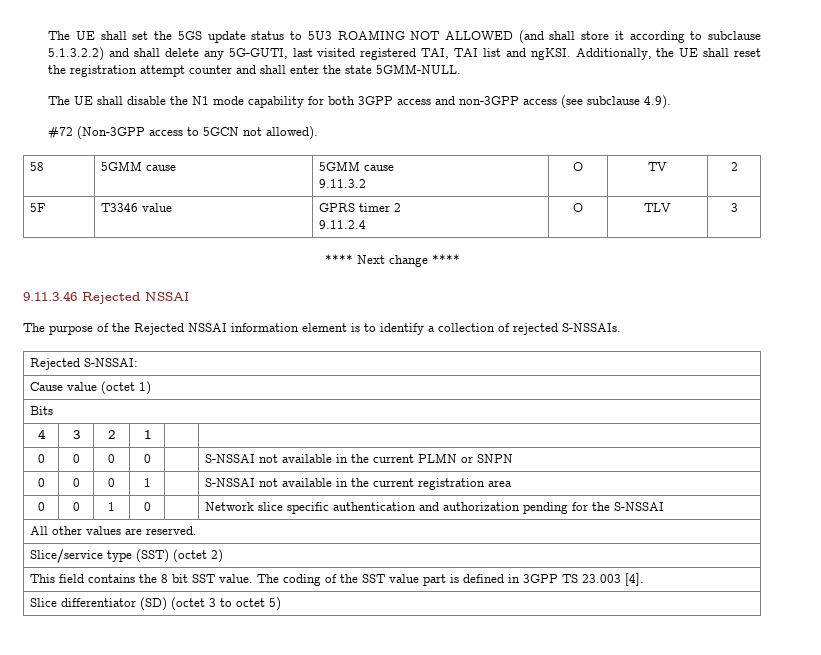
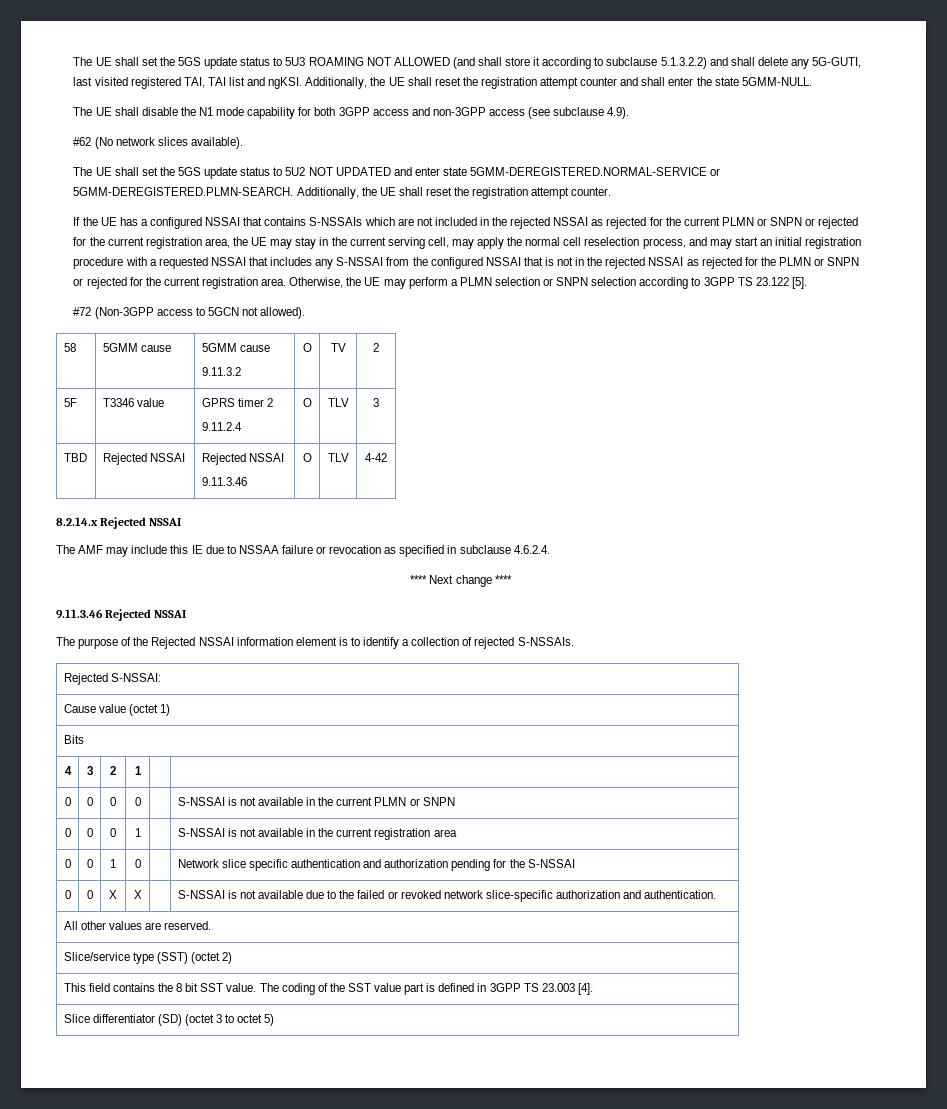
(672, 102) none -> [73,137,243,149] [73,167,721,179] [73,187,612,199] [73,217,859,229] [73,237,862,249] [73,257,860,269] [73,277,807,289] // #62 (No network slices available). // The UE shall set the 5GS update status to 5U2 NOT UPDATED and enter state 5GMM-DEREGISTERED.NORMAL-SERVICE or 5GMM-DEREGISTERED.PLMN-SEARCH. Additionally, the UE shall reset the registration attempt counter. // If the UE has a configured NSSAI that contains S-NSSAIs which are not included in the rejected NSSAI as rejected for the current PLMN or SNPN or rejected for the current registration area, the UE may stay in the current serving cell, may apply the normal cell reselection process, and may start an initial registration procedure with a requested NSSAI that includes any S-NSSAI from the configured NSSAI that is not in the rejected NSSAI as rejected for the PLMN or SNPN or rejected for the current registration area. Otherwise, the UE may perform a PLMN selection or SNPN selection according to 3GPP TS 23.122 [5].
(738, 207) none -> [63,453,87,462] [102,453,185,465] [201,453,284,465] [201,477,247,486] [302,453,312,462] [327,453,349,462] [365,453,387,462] [56,517,182,529] [56,545,550,557] // TBD | Rejected NSSAI | Rejected NSSAI // 9.11.3.46 | O | TLV | 4-42 // 8.2.14.x Rejected NSSAI // The AMF may include this IE due to NSSAA failure or revocation as specified in subclause 4.6.2.4.
(255, 458) none -> [227,797,237,806] is
(255, 482) none -> [227,828,237,837] is
(664, 506) none -> [64,890,71,899] [86,890,93,899] [109,890,117,899] [133,890,142,899] [177,890,717,902] // 0 | 0 | X | X | | S-NSSAI is not available due to the failed or revoked network slice-specific authorization and authentication.

